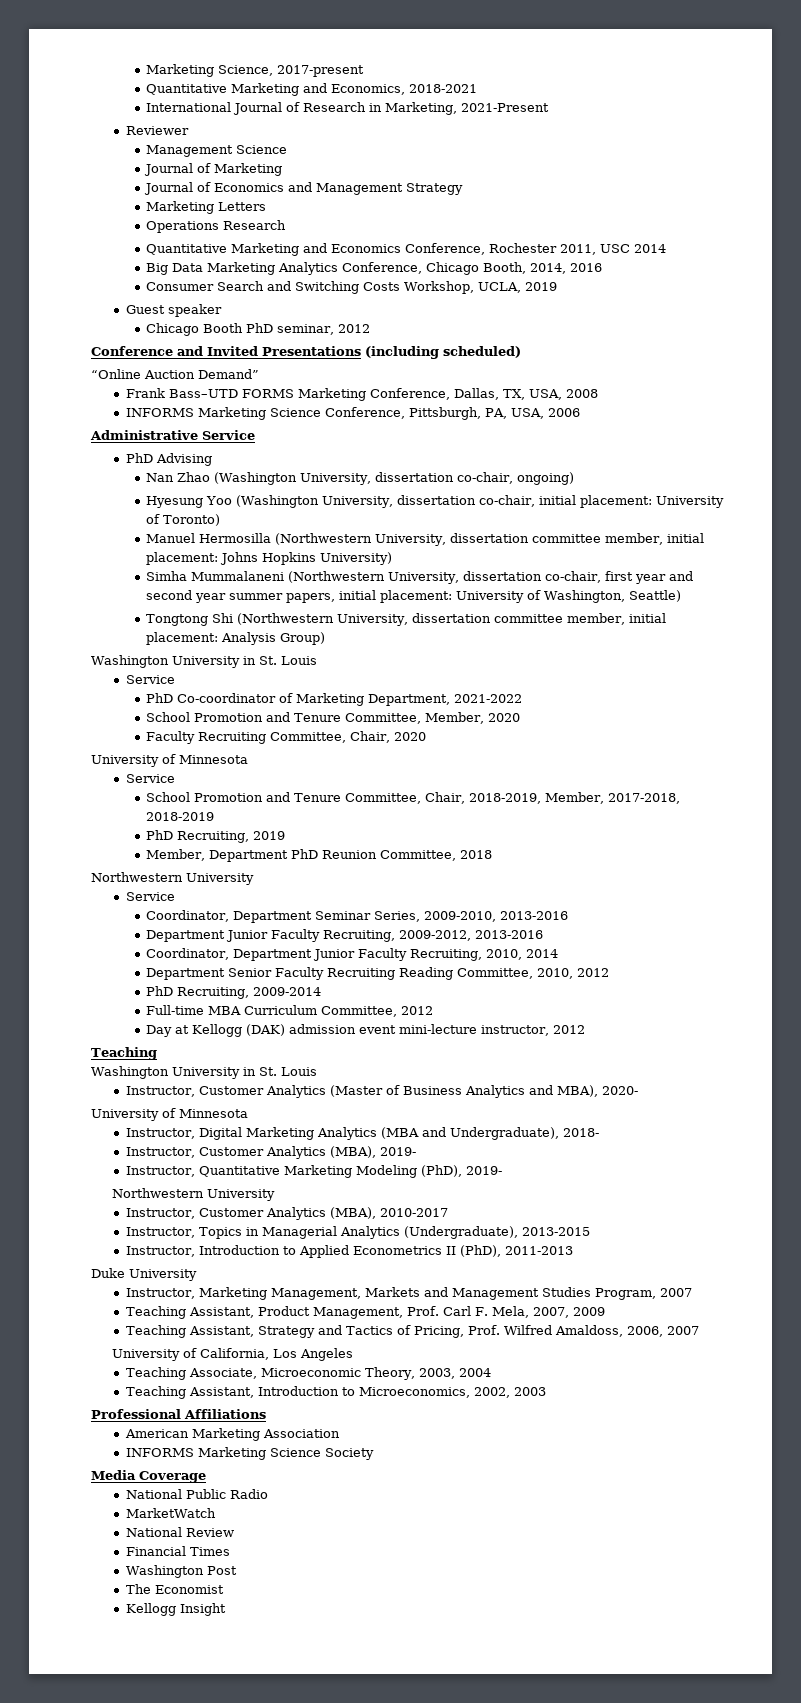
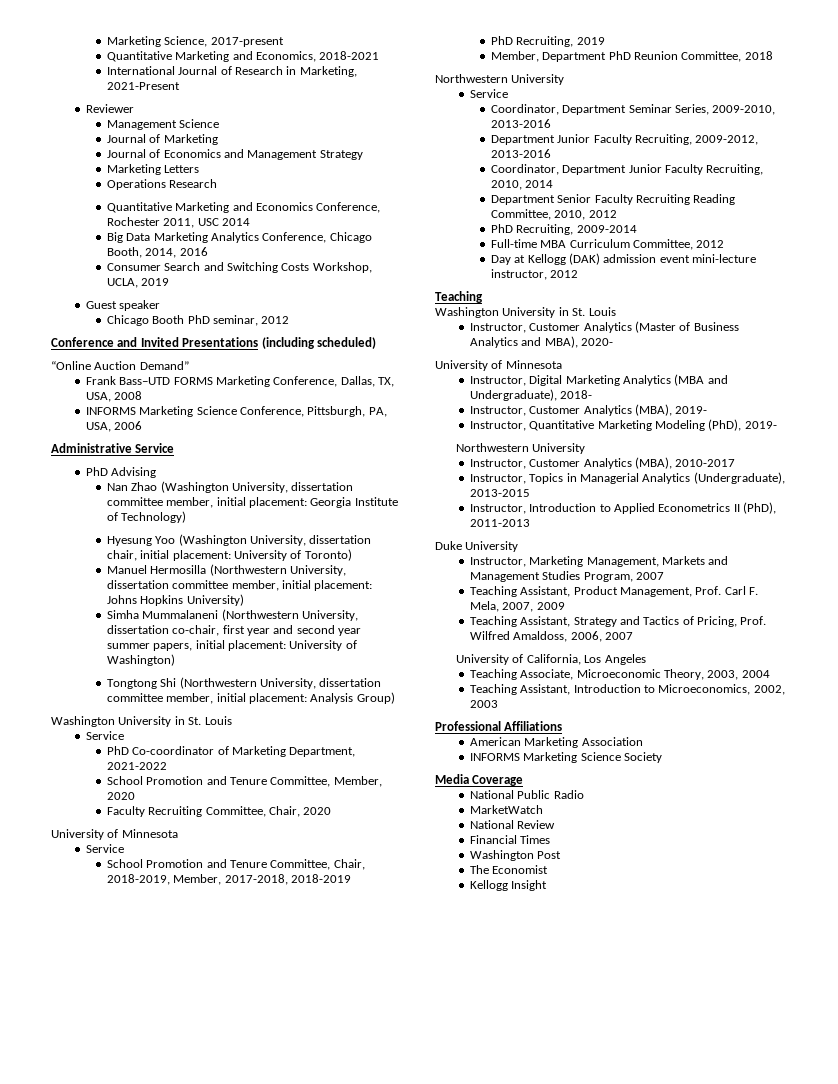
[457,472,575,485] co-chair, ongoing) -> [106,497,398,508] [106,511,187,523] committee member, initial placement: Georgia Institute of Technology)
[479,495,536,507] co-chair, -> [106,550,137,561] chair,
[544,590,682,603] Washington, Seattle) -> [106,654,175,666] Washington)

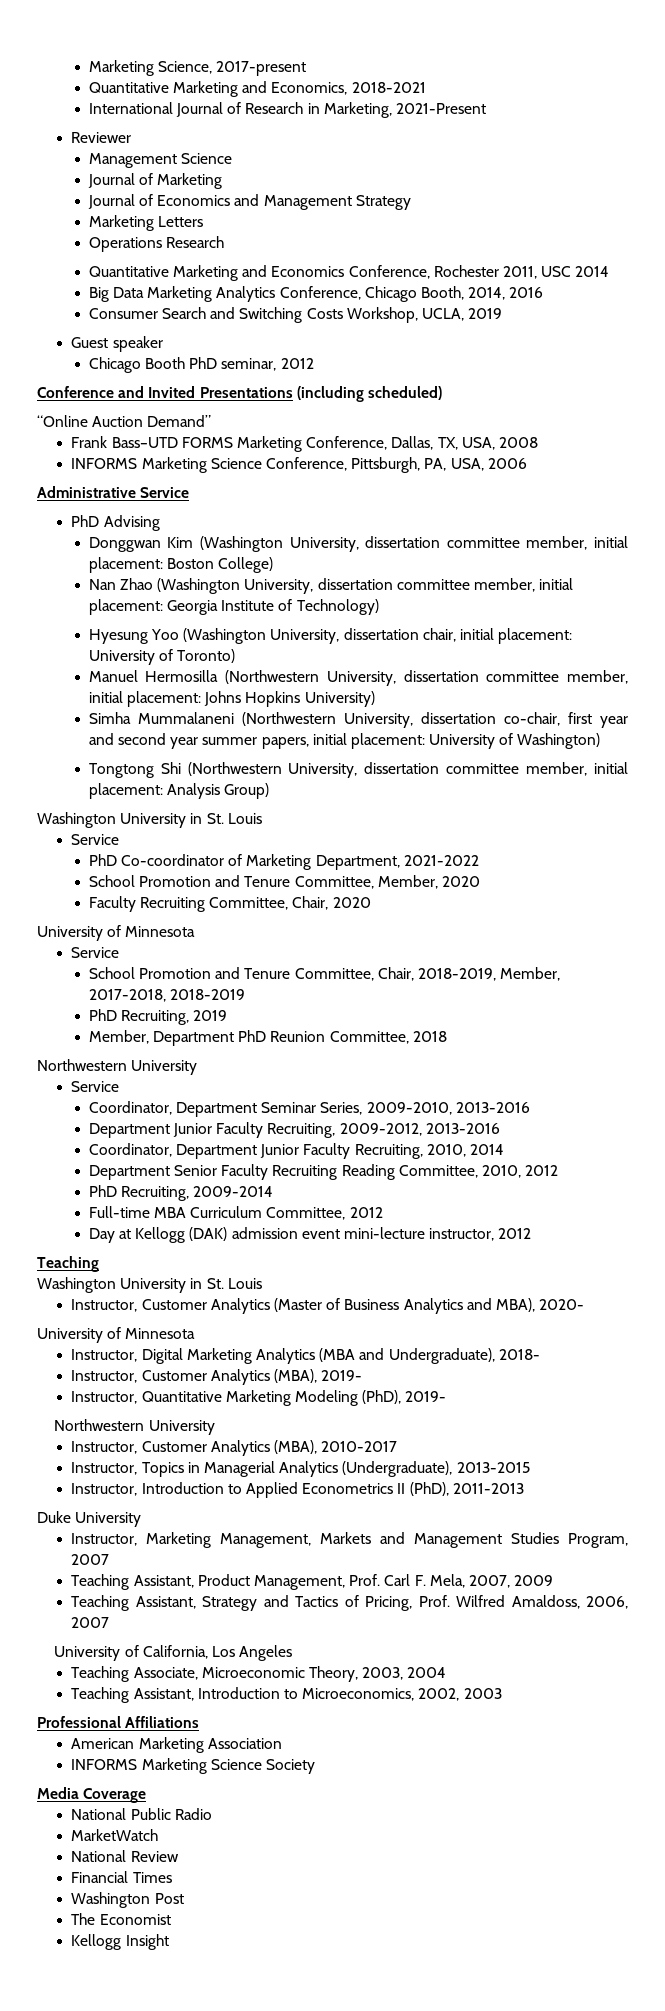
(157, 472) none -> [88,536,628,552] [88,557,274,573] // Donggwan Kim (Washington University, dissertation committee member, initial placement: Boston College)

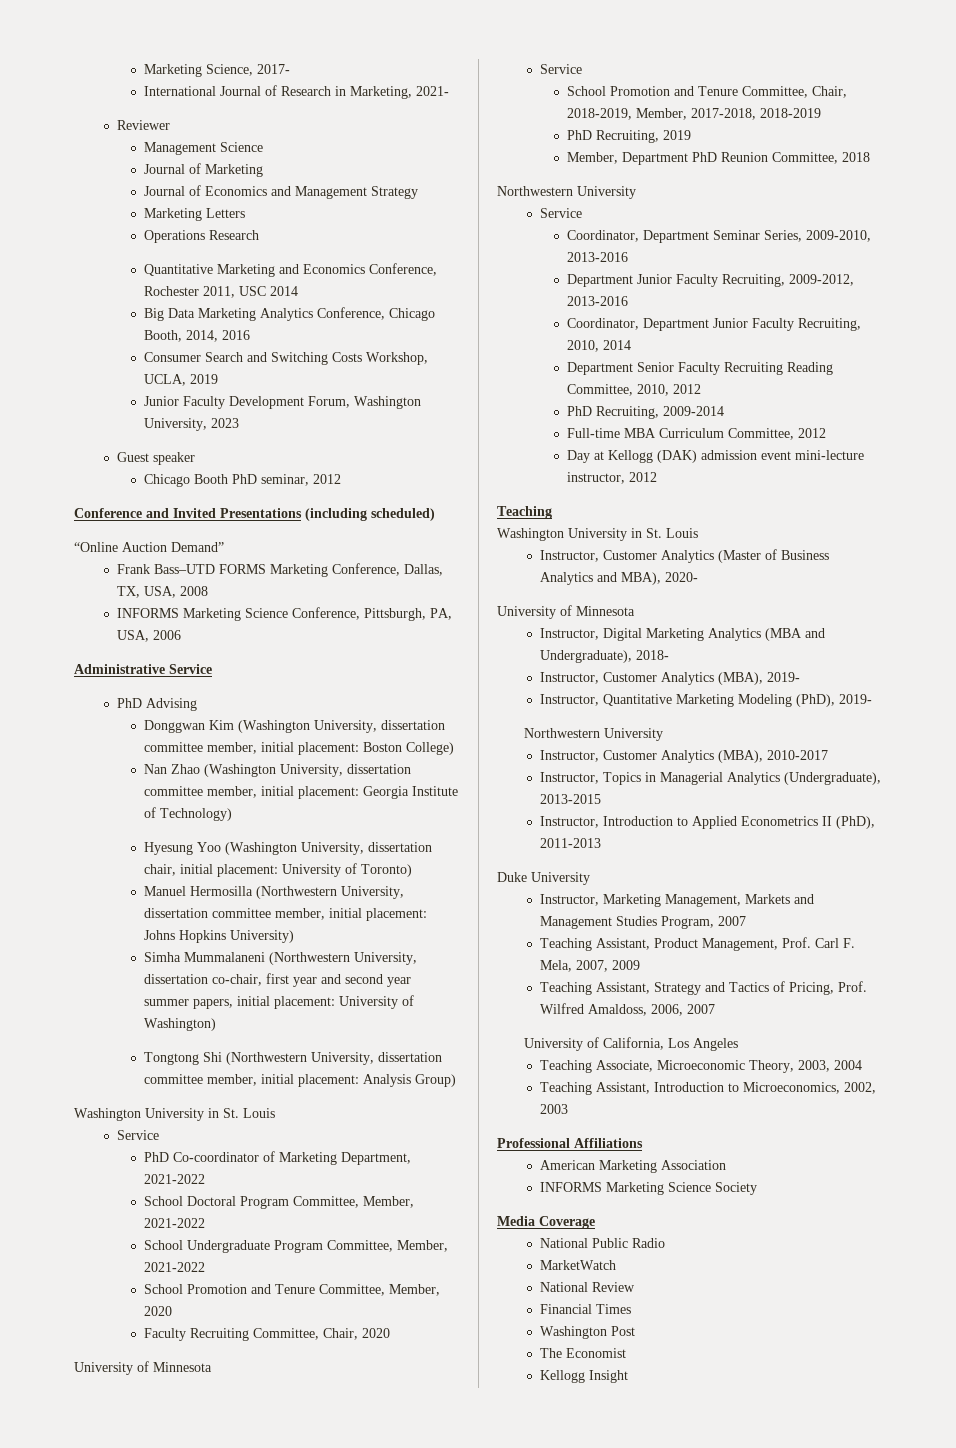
[216,61,307,76] [88,81,426,97] 2017-present // Quantitative Marketing and Economics, 2018-2021 -> [256,64,290,74] 2017-
[395,103,486,114] 2021-Present -> [415,86,449,96] 2021-
(503, 313) none -> [143,396,421,409] [143,418,239,431] // Junior Faculty Development Forum, Washington University, 2023
(479, 860) none -> [143,1196,414,1209] [143,1218,205,1228] [143,1240,448,1253] [143,1262,205,1272] // School Doctoral Program Committee, Member, 2021-2022 // School Undergraduate Program Committee, Member, 2021-2022

